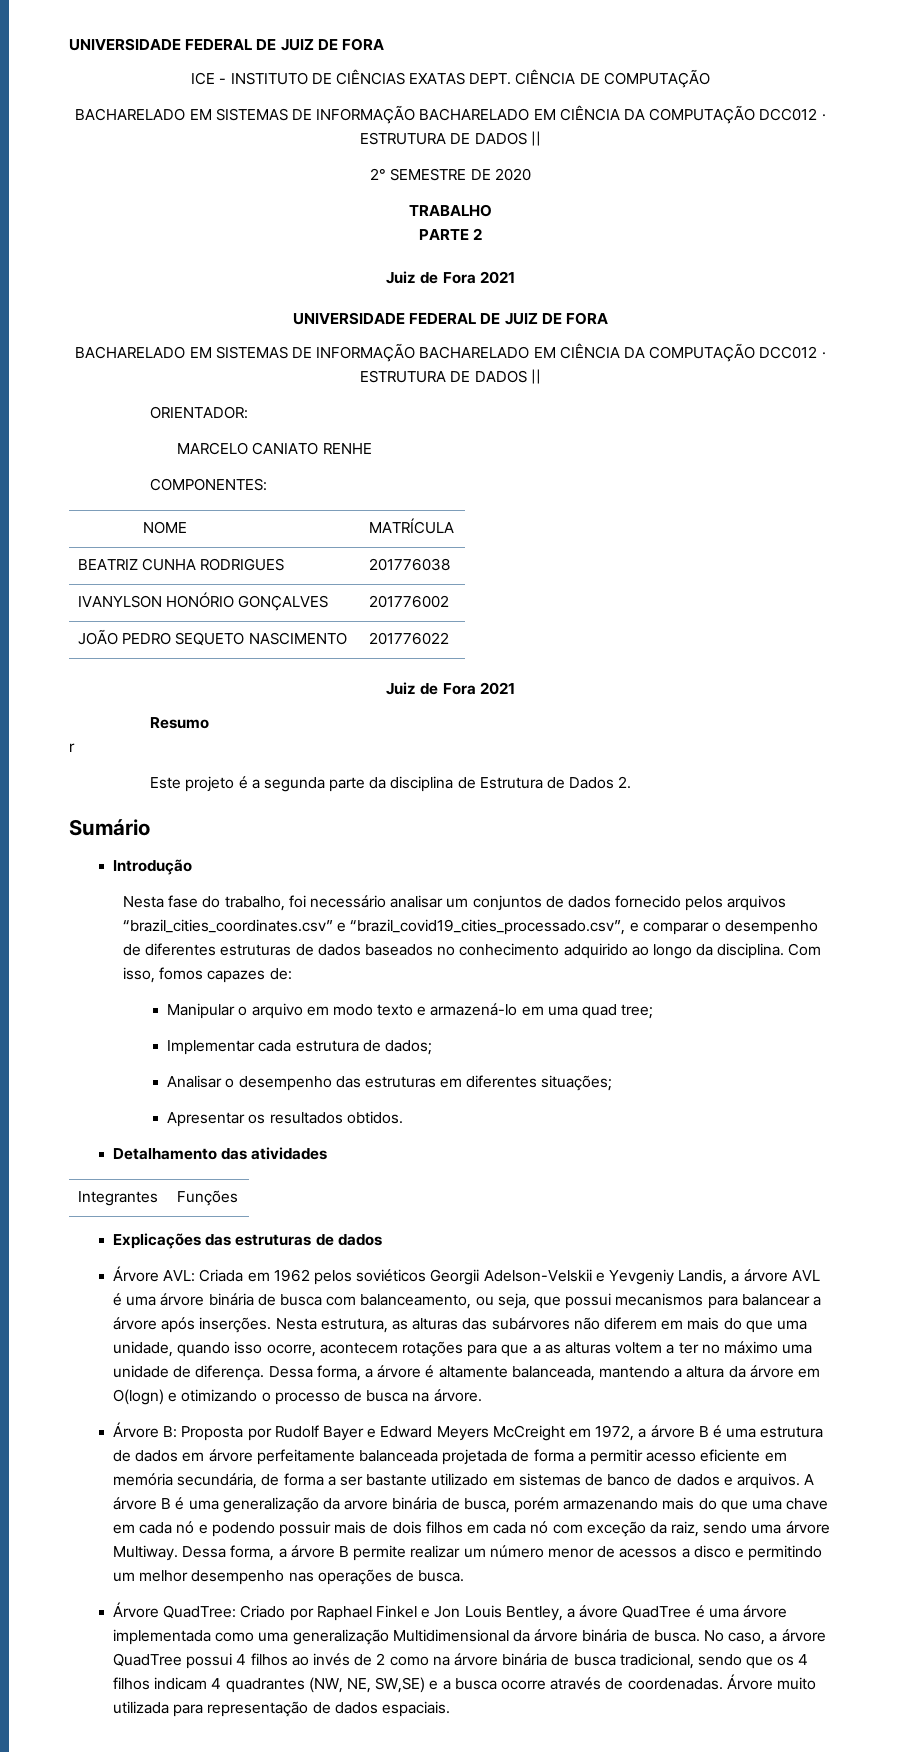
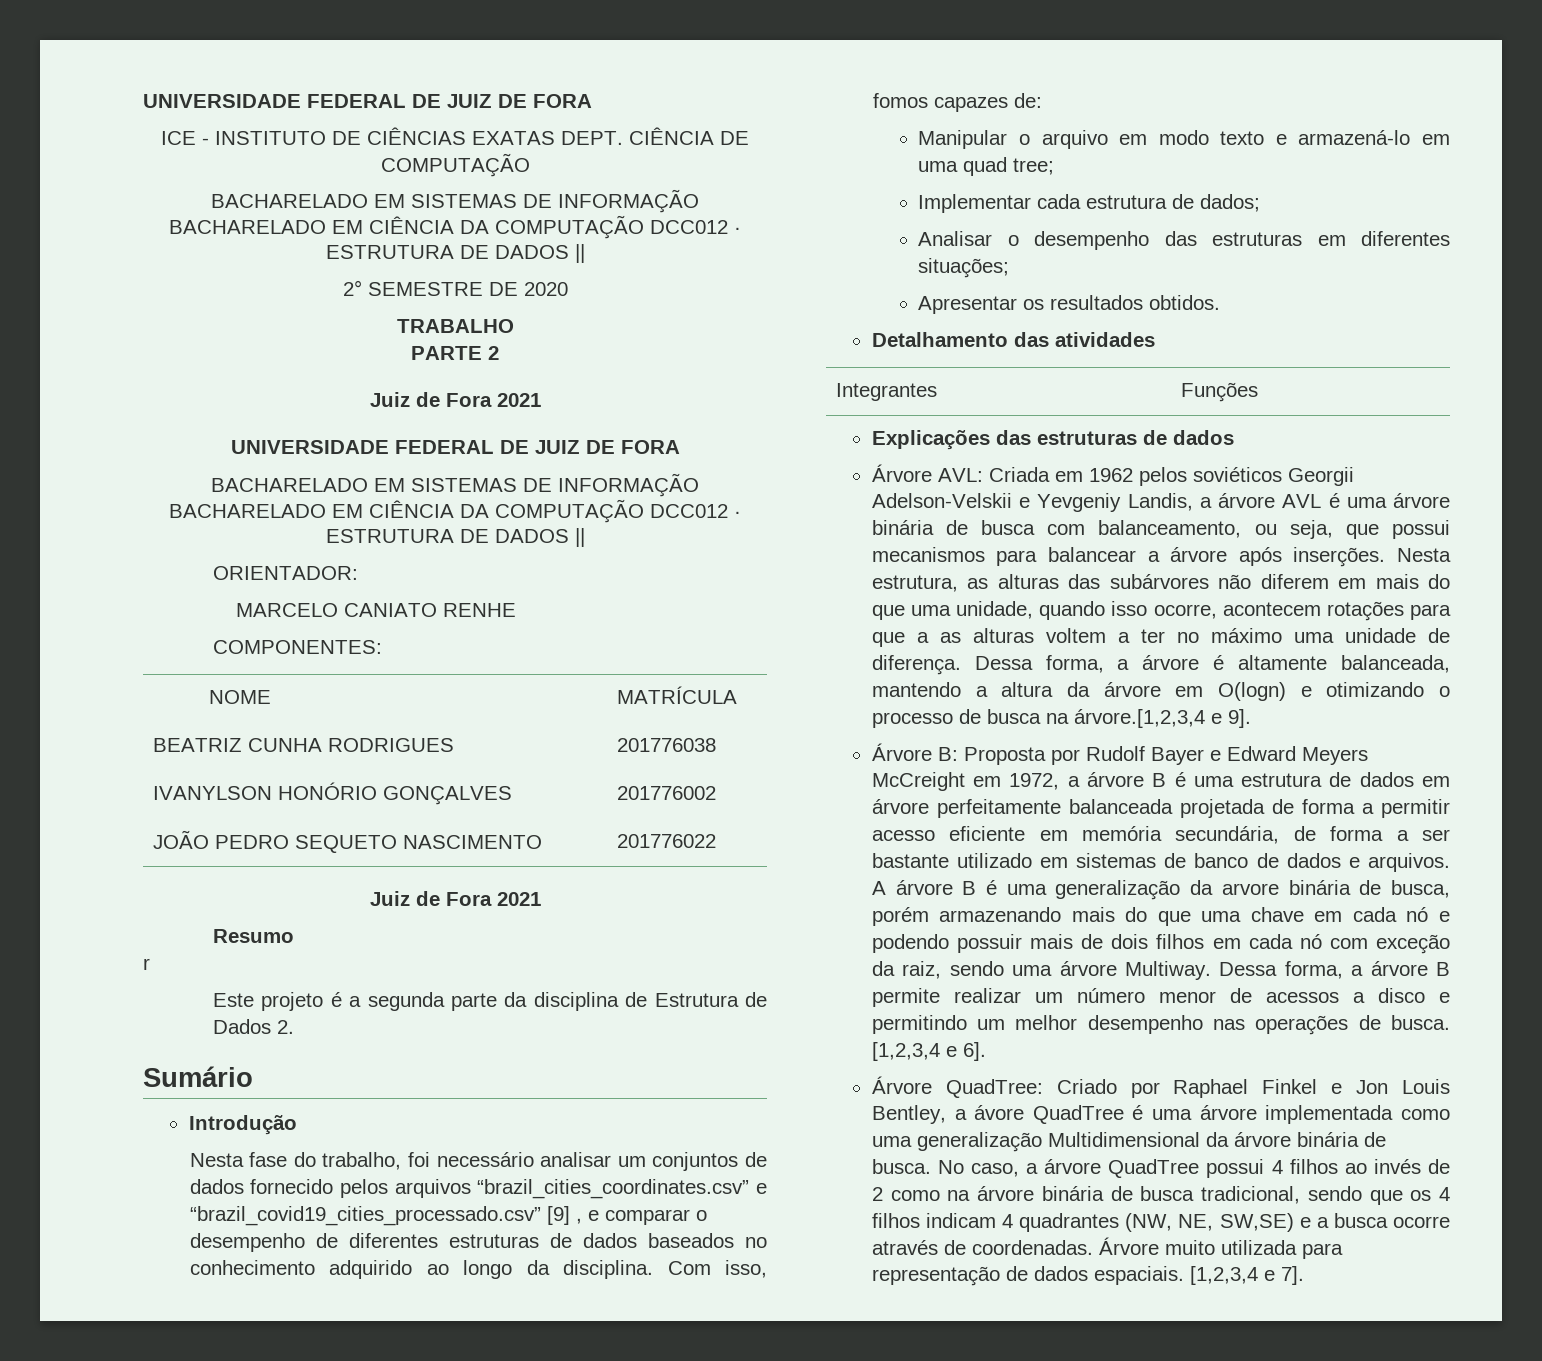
[350,919,626,935] “brazil_covid19_cities_processado.csv”, -> [189,1206,582,1226] “brazil_covid19_cities_processado.csv” [9] ,
[433,1389,482,1402] árvore. -> [1073,709,1251,728] árvore.[1,2,3,4 e 9].
(465, 1576) none -> [871,1042,986,1061] [1,2,3,4 e 6].
(451, 1709) none -> [1189,1266,1304,1285] [1,2,3,4 e 7].

